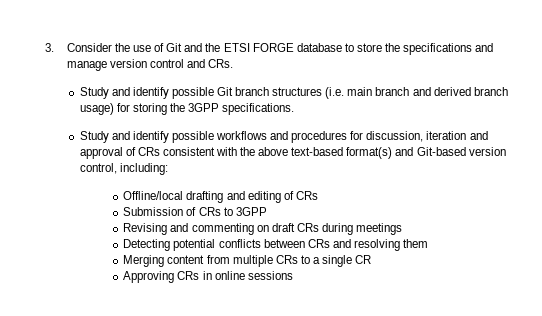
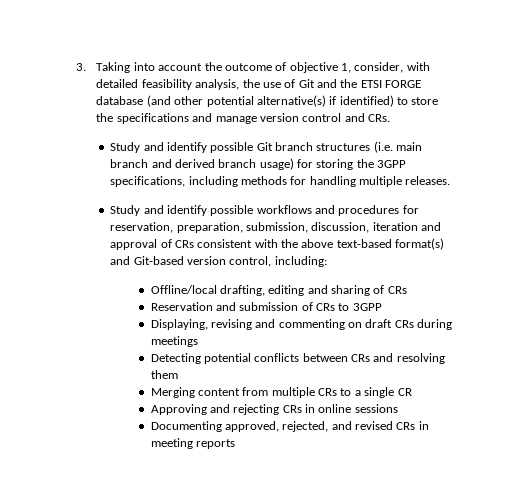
[66,43,112,52] Consider -> [96,62,430,73] [96,79,240,90] Taking into account the outcome of objective 1, consider, with detailed feasibility analysis,
(342, 47) none -> [146,95,394,107] (and other potential alternative(s) if identified)
[222,103,295,115] specifications. -> [110,176,451,187] specifications, including methods for handling multiple releases.
(364, 135) none -> [110,222,308,233] reservation, preparation, submission,
[186,191,281,203] drafting and editing -> [219,285,371,296] drafting, editing and sharing
[123,207,184,216] Submission -> [150,302,299,311] Reservation and submission
[123,223,168,235] Revising -> [150,319,252,330] Displaying, revising
(175, 277) none -> [209,404,280,415] and rejecting
(293, 275) none -> [150,421,429,432] [150,438,235,449] // Documenting approved, rejected, and revised CRs in meeting reports

